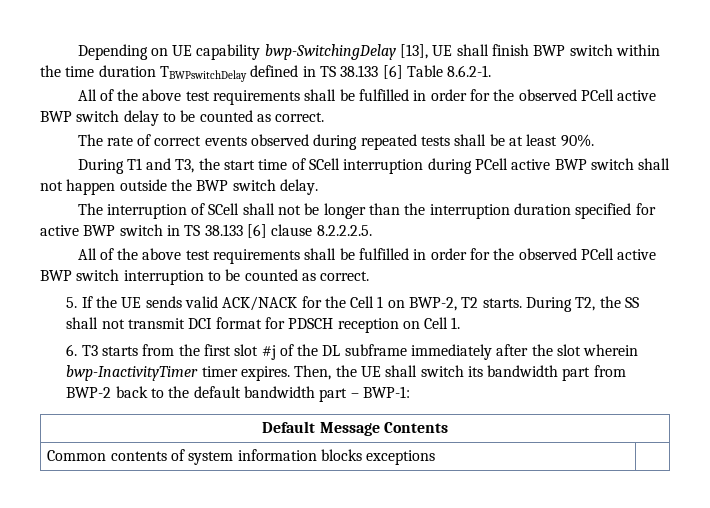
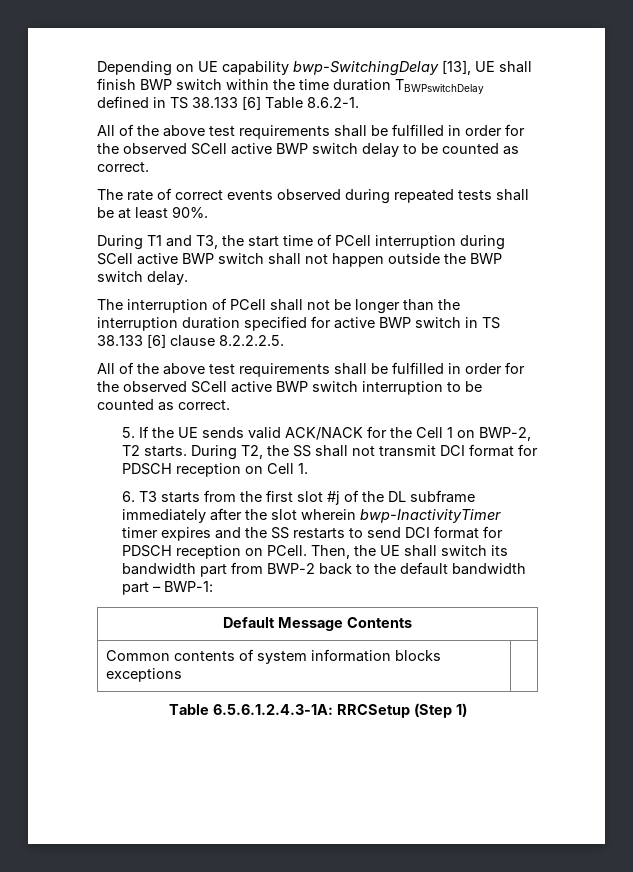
[580,89,614,101] PCell -> [191,143,227,155] SCell
[309,158,341,170] SCell -> [335,235,371,246] PCell
[475,158,509,170] PCell -> [97,253,133,265] SCell
[208,203,240,215] SCell -> [230,299,266,310] PCell
[580,248,614,260] PCell -> [191,381,227,393] SCell
[240,366,290,381] expires. -> [161,526,504,541] [122,545,308,559] expires and the SS restarts to send DCI format for PDSCH reception on PCell.
(436, 457) none -> [168,703,467,718] // Table 6.5.6.1.2.4.3-1A: RRCSetup (Step 1)

